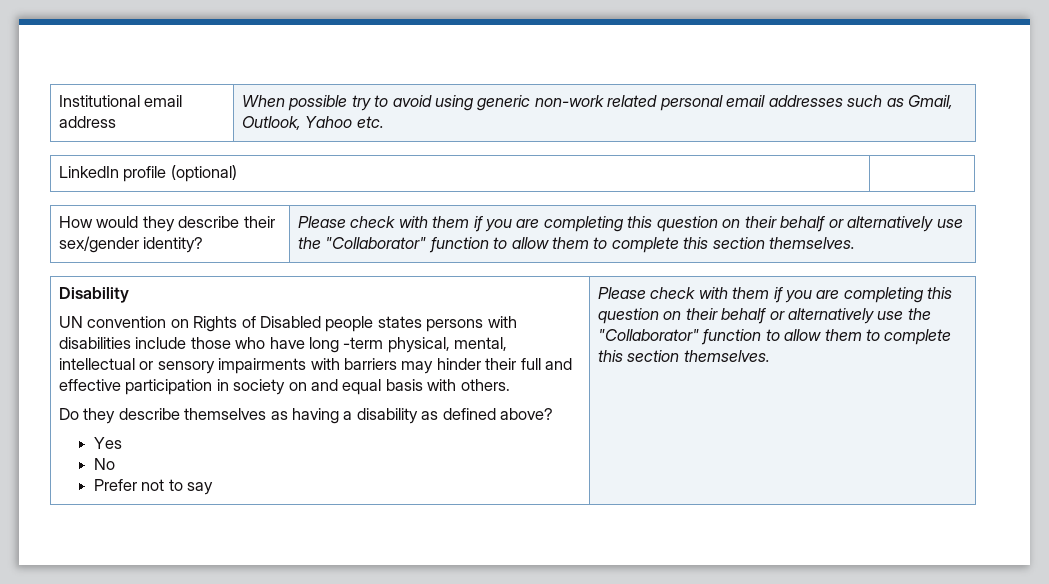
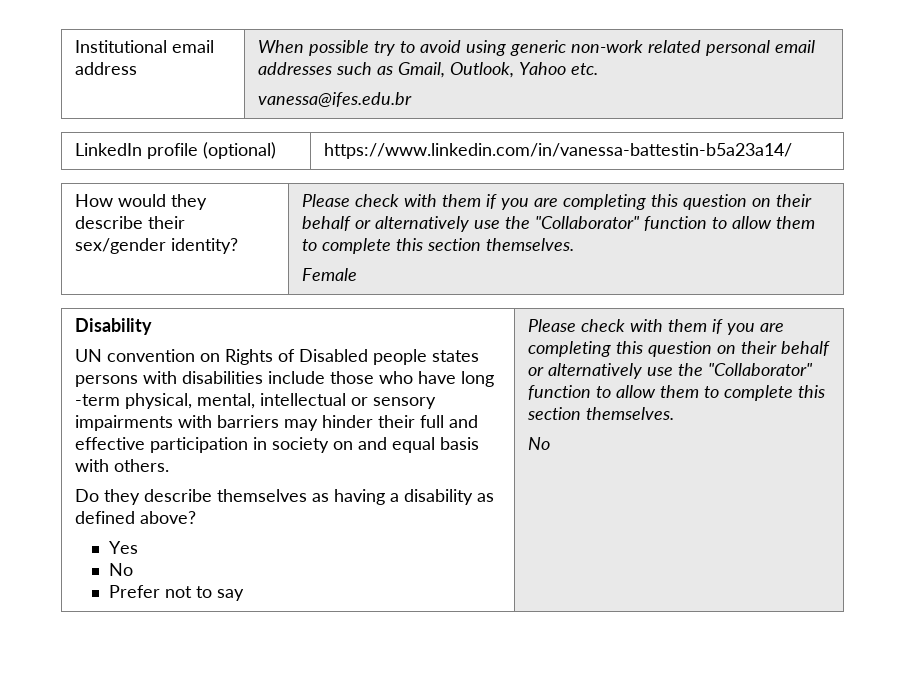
(384, 122) none -> [257,92,412,107] // vanessa@ifes.edu.br
(237, 173) none -> [323,143,792,159] https://www.linkedin.com/in/vanessa-battestin-b5a23a14/
(856, 243) none -> [301,268,357,281] // Female
(770, 356) none -> [527,437,550,450] // No

